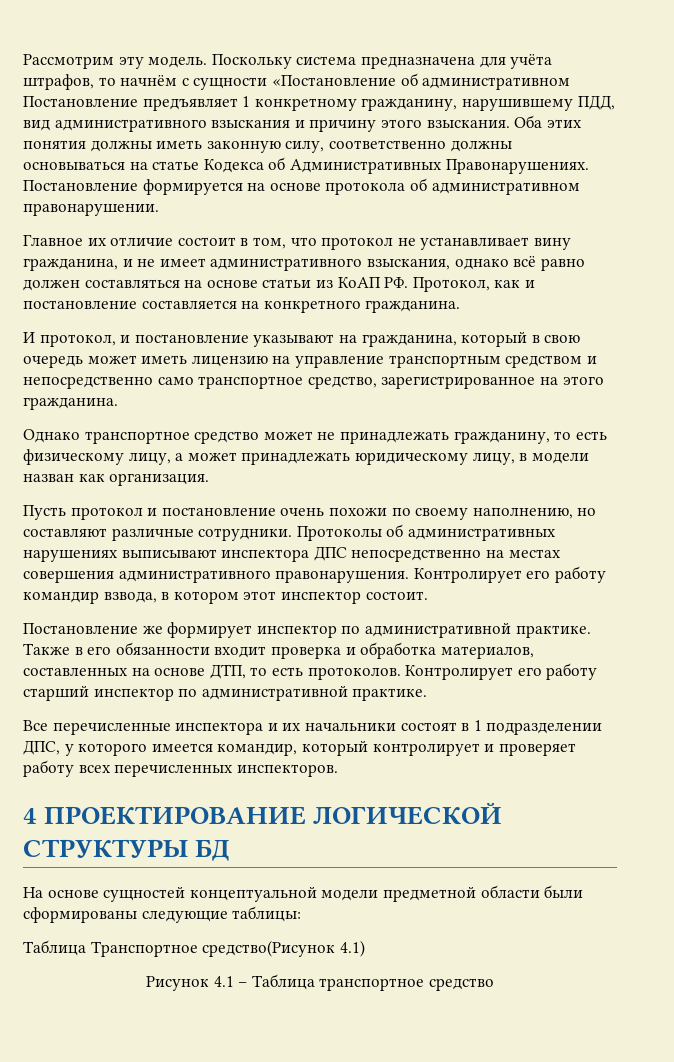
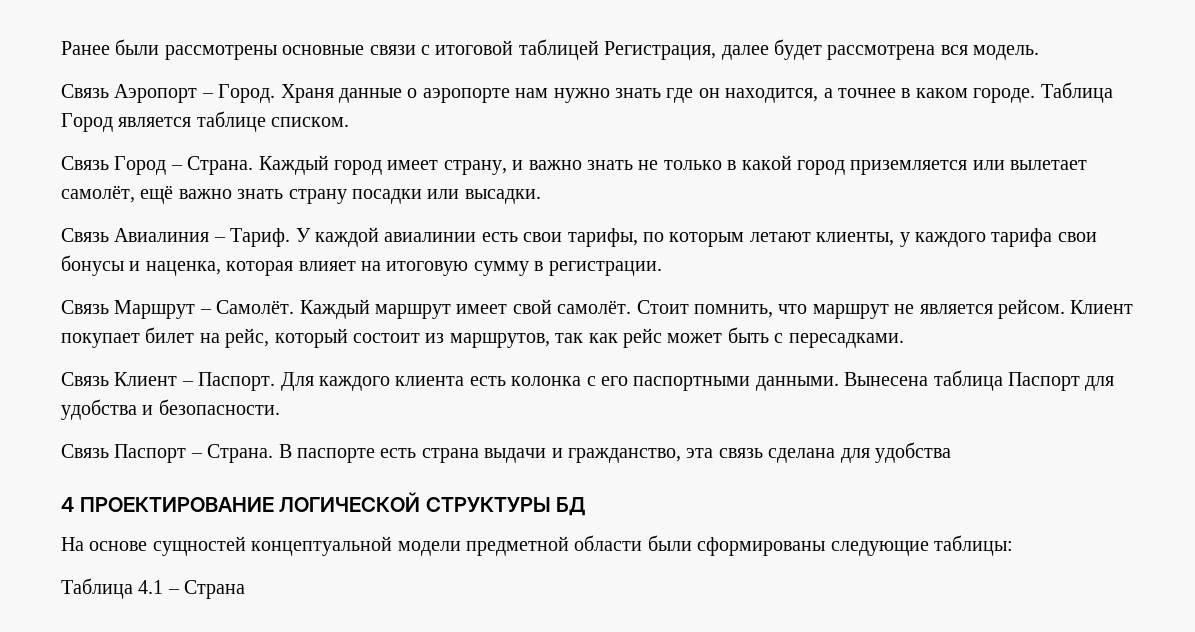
[23,54,553,69] [23,73,571,90] [23,95,615,111] [23,115,582,132] [23,140,512,153] [23,157,589,174] [23,178,580,195] [23,203,159,216] [23,234,571,250] [23,256,585,271] [23,277,535,292] [23,300,461,313] [23,331,581,347] [23,355,597,368] [23,376,604,389] [23,397,118,410] [23,429,607,444] [23,449,589,465] [23,473,210,486] [23,505,597,520] [23,524,556,541] [23,546,561,562] [23,566,606,583] [23,591,428,604] [23,622,591,638] [23,642,534,659] [23,663,598,680] [23,685,428,701] [23,720,603,735] [23,740,576,756] [23,760,338,777] Рассмотрим эту модель. Поскольку система предназначена для учёта штрафов, то начнём с сущности «Постановление об административном Постановление предъявляет 1 конкретному гражданину, нарушившему ПДД, вид административного взыскания и причину этого взыскания. Оба этих понятия должны иметь законную силу, соответственно должны основываться на статье Кодекса об Административных Правонарушениях. Постановление формируется на основе протокола об административном правонарушении. // Главное их отличие состоит в том, что протокол не устанавливает вину гражданина, и не имеет административного взыскания, однако всё равно должен составляться на основе статьи из КоАП РФ. Протокол, как и постановление составляется на конкретного гражданина. // И протокол, и постановление указывают на гражданина, который в свою очередь может иметь лицензию на управление транспортным средством и непосредственно само транспортное средство, зарегистрированное на этого гражданина. // Однако транспортное средство может не принадлежать гражданину, то есть физическому лицу, а может принадлежать юридическому лицу, в модели назван как организация. // Пусть протокол и постановление очень похожи по своему наполнению, но составляют различные сотрудники. Протоколы об административных нарушениях выписывают инспектора ДПС непосредственно на местах совершения административного правонарушения. Контролирует его работу командир взвода, в котором этот инспектор состоит. // Постановление же формирует инспектор по административной практике. Также в его обязанности входит проверка и обработка материалов, составленных на основе ДТП, то есть протоколов. Контролирует его работу старший инспектор по административной практике. // Все перечисленные инспектора и их начальники состоят в 1 подразделении ДПС, у которого имеется командир, который контролирует и проверяет работу всех перечисленных инспекторов. -> [61,39,1040,60] [61,82,1113,103] [61,111,350,132] [61,155,1088,175] [61,185,541,204] [61,227,1097,247] [61,255,662,276] [61,299,1134,319] [61,327,904,348] [61,370,1115,391] [61,399,280,420] [61,442,951,463] Ранее были рассмотрены основные связи с итоговой таблицей Регистрация, далее будет рассмотрена вся модель. // Связь Аэропорт – Город. Храня данные о аэропорте нам нужно знать где он находится, а точнее в каком городе. Таблица Город является таблице списком. // Связь Город – Страна. Каждый город имеет страну, и важно знать не только в какой город приземляется или вылетает самолёт, ещё важно знать страну посадки или высадки. // Связь Авиалиния – Тариф. У каждой авиалинии есть свои тарифы, по которым летают клиенты, у каждого тарифа свои бонусы и наценка, которая влияет на итоговую сумму в регистрации. // Связь Маршрут – Самолёт. Каждый маршрут имеет свой самолёт. Стоит помнить, что маршрут не является рейсом. Клиент покупает билет на рейс, который состоит из маршрутов, так как рейс может быть с пересадками. // Связь Клиент – Паспорт. Для каждого клиента есть колонка с его паспортными данными. Вынесена таблица Паспорт для удобства и безопасности. // Связь Паспорт – Страна. В паспорте есть страна выдачи и гражданство, эта связь сделана для удобства
[90,940,365,957] [146,974,494,991] Транспортное средство(Рисунок 4.1) // Рисунок 4.1 – Таблица транспортное средство -> [138,580,246,599] 4.1 – Страна

